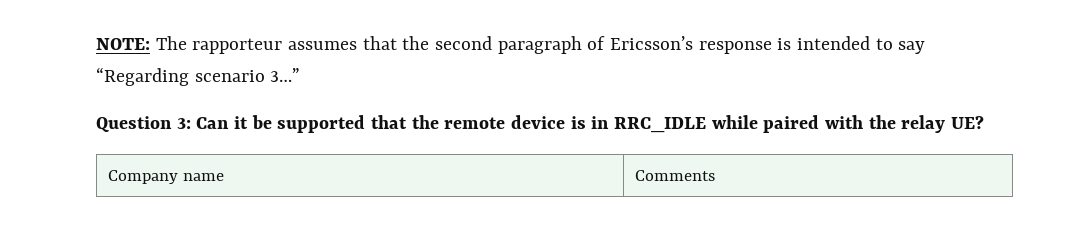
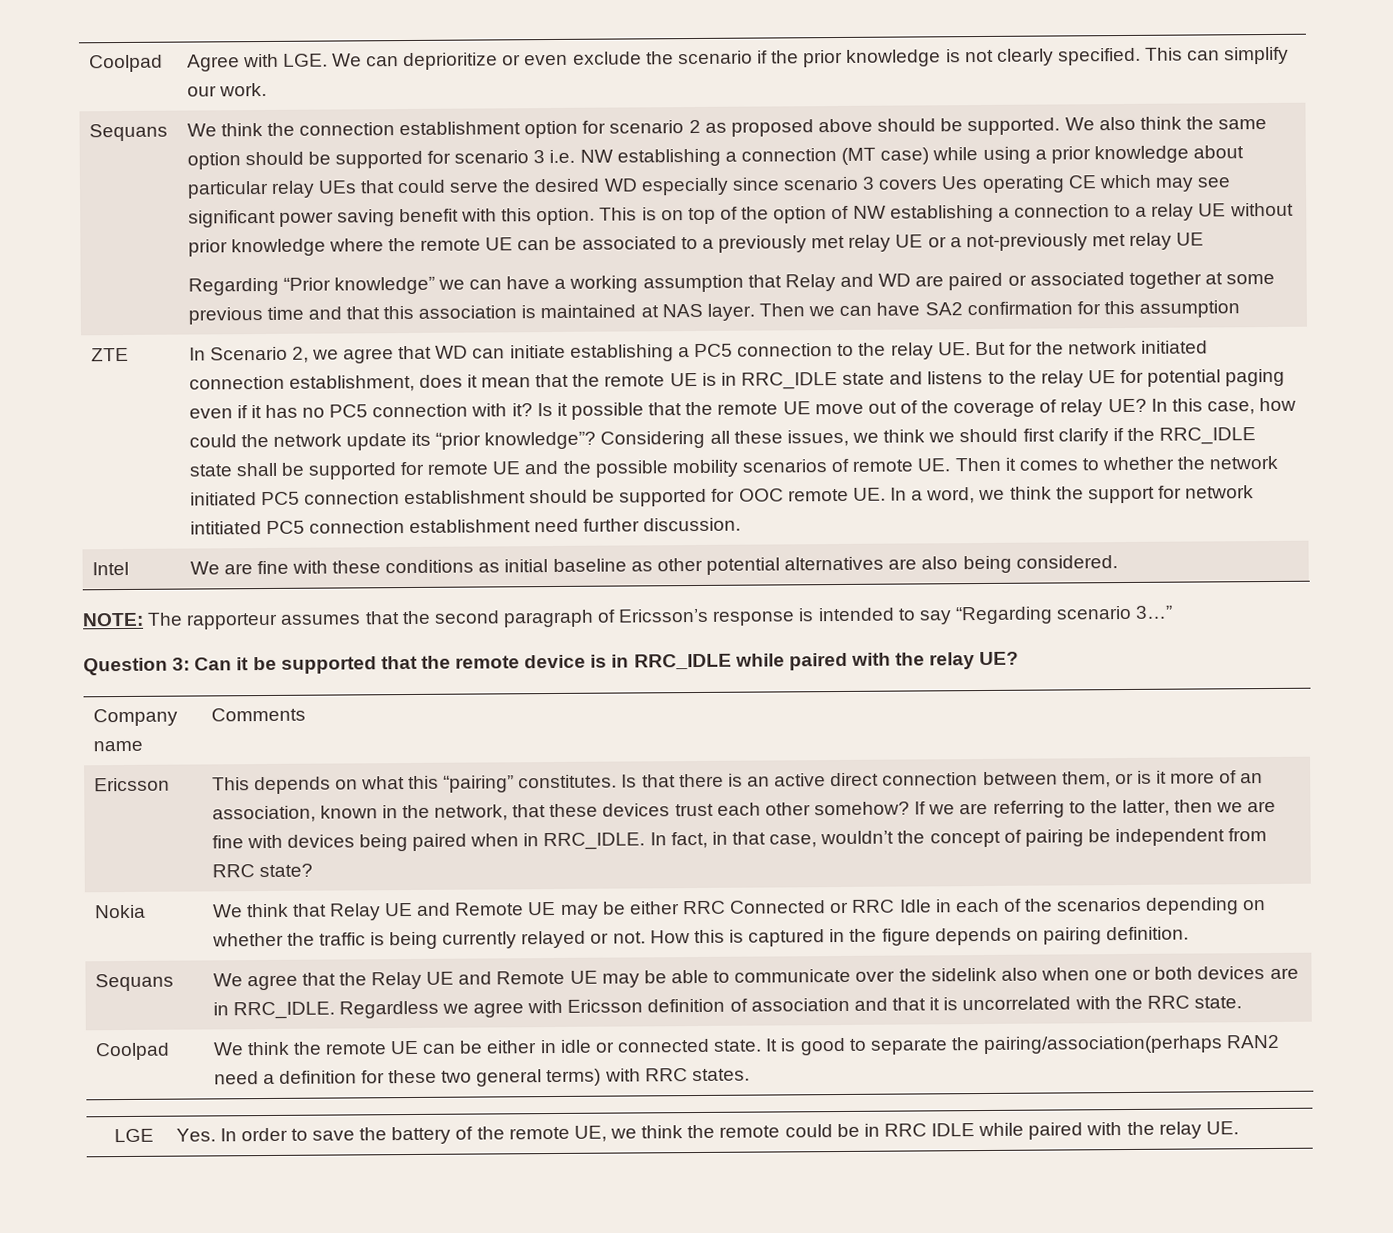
(96, 44) none -> [88,54,163,73] [186,46,1290,72] [186,82,267,97] [88,123,168,142] [186,116,1268,139] [186,145,1245,170] [186,174,1232,199] [187,202,1294,228] [187,232,1205,257] [187,271,1276,296] [187,300,1241,325] [90,347,129,362] [188,340,1209,364] [188,368,1286,392] [188,397,1297,420] [188,427,1257,451] [188,455,1279,480] [189,485,1255,507] [189,517,742,535] [91,561,129,576] [189,555,1118,575] Coolpad | Agree with LGE. We can deprioritize or even exclude the scenario if the prior knowledge is not clearly specified. This can simplify our work. // Sequans | We think the connection establishment option for scenario 2 as proposed above should be supported. We also think the same option should be supported for scenario 3 i.e. NW establishing a connection (MT case) while using a prior knowledge about particular relay UEs that could serve the desired WD especially since scenario 3 covers Ues operating CE which may see significant power saving benefit with this option. This is on top of the option of NW establishing a connection to a relay UE without prior knowledge where the remote UE can be associated to a previously met relay UE or a not-previously met relay UE // Regarding “Prior knowledge” we can have a working assumption that Relay and WD are paired or associated together at some previous time and that this association is maintained at NAS layer. Then we can have SA2 confirmation for this assumption // ZTE | In Scenario 2, we agree that WD can initiate establishing a PC5 connection to the relay UE. But for the network initiated connection establishment, does it mean that the remote UE is in RRC_IDLE state and listens to the relay UE for potential paging even if it has no PC5 connection with it? Is it possible that the remote UE move out of the coverage of relay UE? In this case, how could the network update its “prior knowledge”? Considering all these issues, we think we should first clarify if the RRC_IDLE state shall be supported for remote UE and the possible mobility scenarios of remote UE. Then it comes to whether the network initiated PC5 connection establishment should be supported for OOC remote UE. In a word, we think the support for network intitiated PC5 connection establishment need further discussion. // Intel | We are fine with these conditions as initial baseline as other potential alternatives are also being considered. //
(715, 175) none -> [93,777,170,792] [211,770,1264,795] [211,799,1277,823] [211,828,1268,852] [211,863,313,878] [94,904,146,919] [211,897,1267,921] [211,926,1190,950] [94,973,174,992] [212,966,1299,991] [212,995,1242,1020] [94,1042,170,1061] [212,1034,1281,1056] [213,1068,750,1087] [114,1128,155,1143] [175,1121,1239,1145] // Ericsson | This depends on what this “pairing” constitutes. Is that there is an active direct connection between them, or is it more of an association, known in the network, that these devices trust each other somehow? If we are referring to the latter, then we are fine with devices being paired when in RRC_IDLE. In fact, in that case, wouldn’t the concept of pairing be independent from RRC state? // Nokia | We think that Relay UE and Remote UE may be either RRC Connected or RRC Idle in each of the scenarios depending on whether the traffic is being currently relayed or not. How this is captured in the figure depends on pairing definition. // Sequans | We agree that the Relay UE and Remote UE may be able to communicate over the sidelink also when one or both devices are in RRC_IDLE. Regardless we agree with Ericsson definition of association and that it is uncorrelated with the RRC state. // Coolpad | We think the remote UE can be either in idle or connected state. It is good to separate the pairing/association(perhaps RAN2 need a definition for these two general terms) with RRC states. // LGE | Yes. In order to save the battery of the remote UE, we think the remote could be in RRC IDLE while paired with the relay UE.

